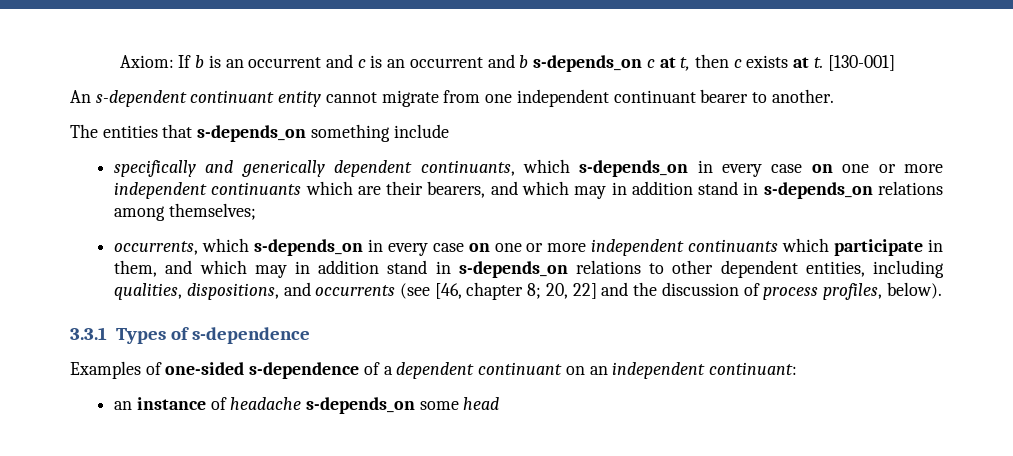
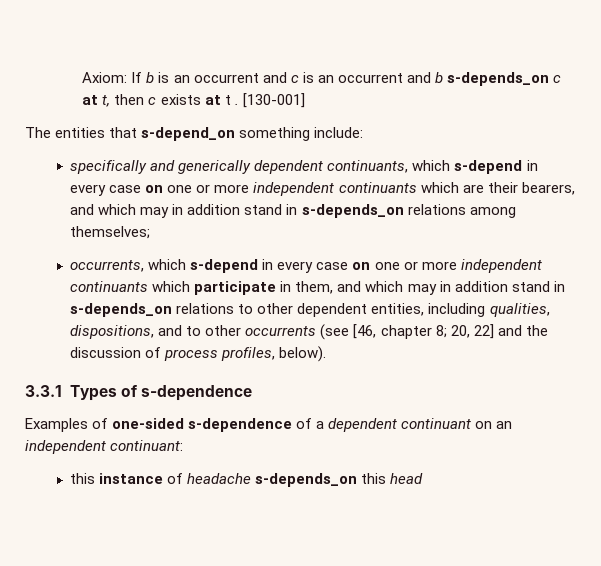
[813,57,823,68] t. -> [224,95,239,105] t .
[70,89,834,107] // An s-dependent continuant entity cannot migrate from one independent continuant bearer to another. -> (305, 100) none
[197,124,449,142] s-depends_on something include -> [141,127,364,141] s-depend_on something include:
[579,160,689,177] s-depends_on -> [454,160,523,174] s-depend
[253,239,363,256] s-depends_on -> [190,259,259,273] s-depend
(311, 289) none -> [186,325,242,336] to other
[114,401,133,410] an -> [70,473,96,484] this
[419,401,459,410] some -> [361,473,387,484] this

